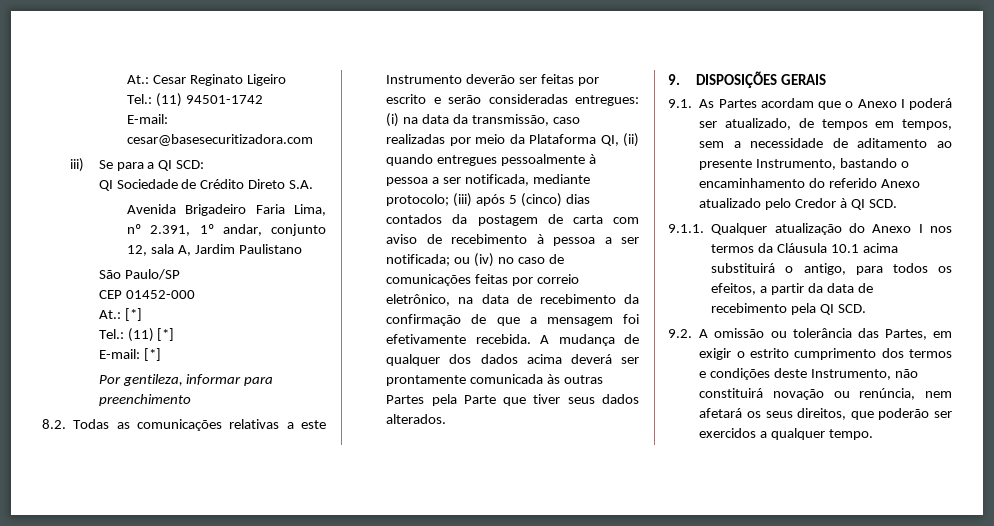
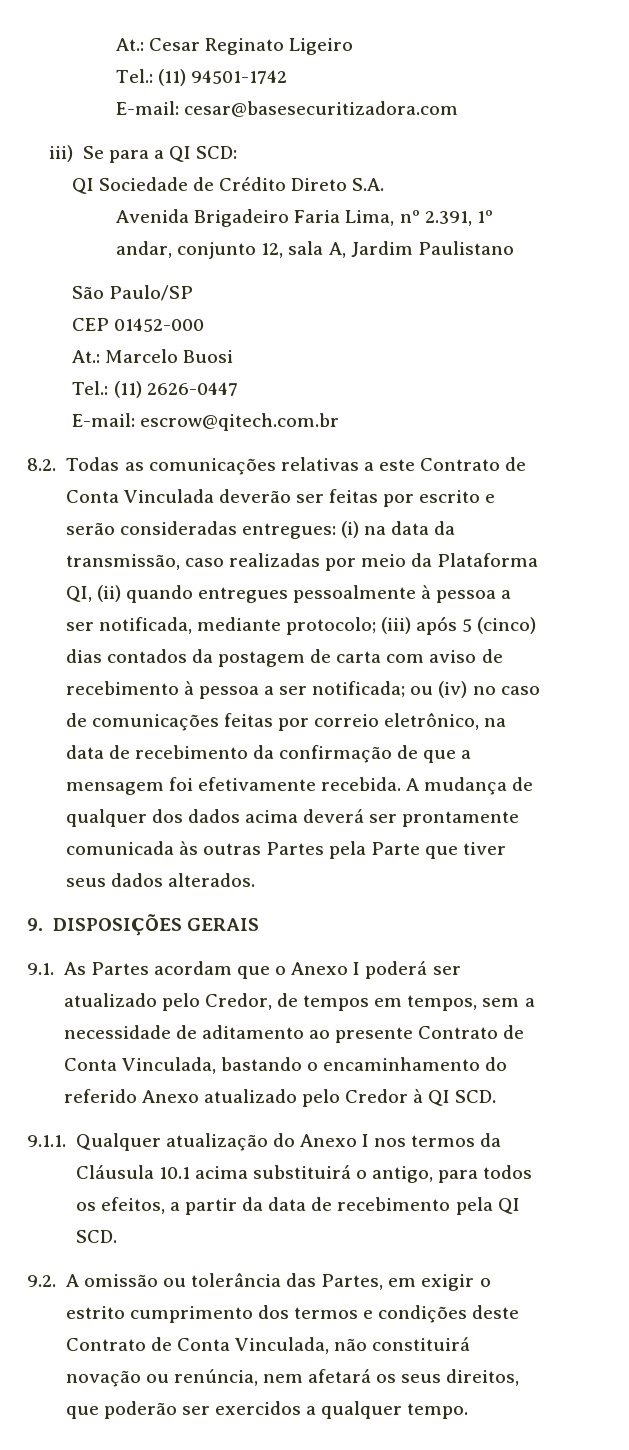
[124,308,142,321] [98,328,175,342] [98,348,161,361] [98,374,274,386] [98,394,191,406] [*] // Tel.: (11) [*] // E-mail: [*] // Por gentileza, informar para preenchimento -> [104,349,233,363] [71,381,238,398] [71,413,339,431] Marcelo Buosi // Tel.: (11) 2626-0447 // E-mail: escrow@qitech.com.br
[386,75,463,84] Instrumento -> [420,457,527,471] [65,489,214,503] Contrato de Conta Vinculada
[725,118,791,130] atualizado, -> [63,993,272,1011] atualizado pelo Credor,
[756,159,837,170] Instrumento, -> [418,1025,525,1039] [63,1057,216,1074] Contrato de Conta Vinculada,
[810,369,891,380] Instrumento, -> [65,1337,329,1354] Contrato de Conta Vinculada,

